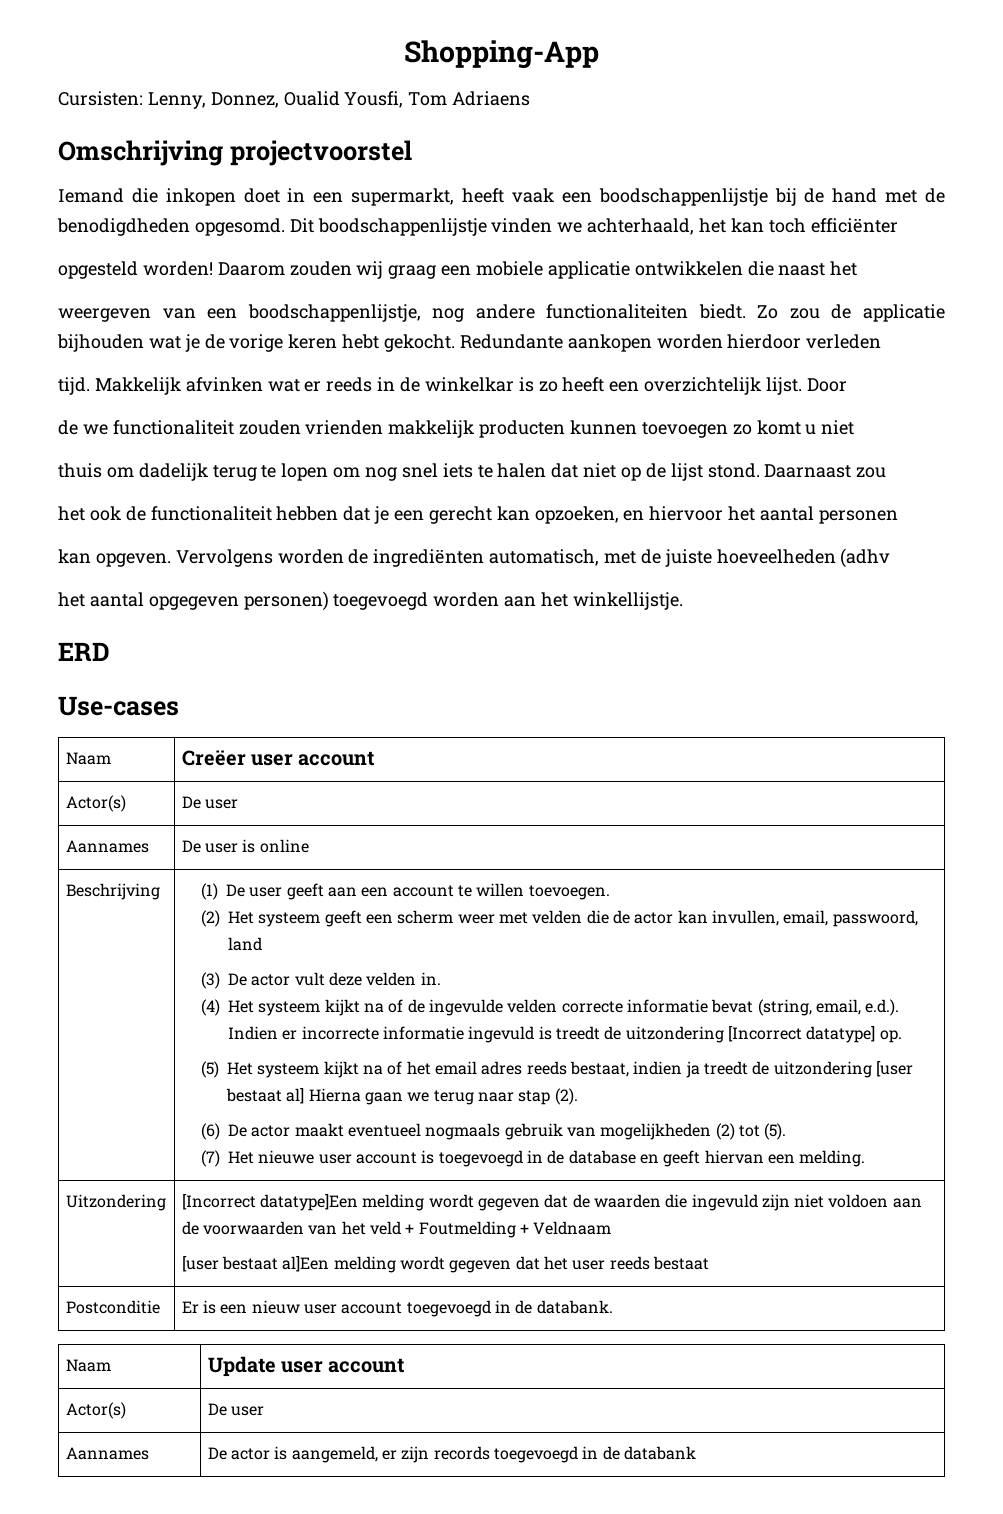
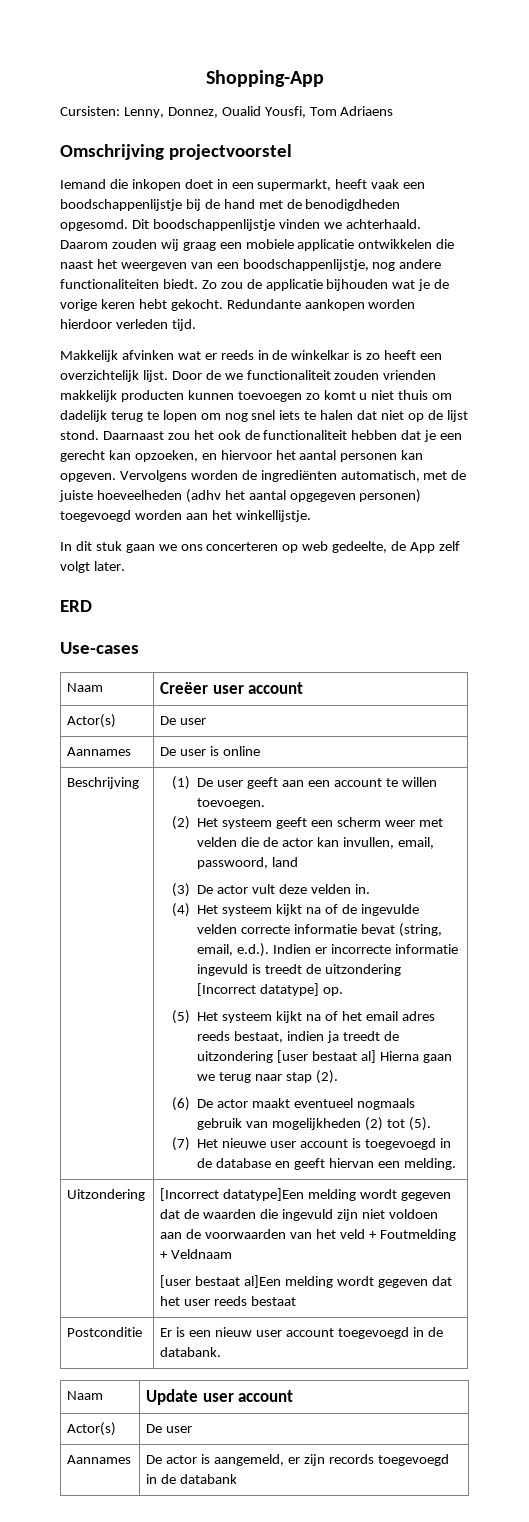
[587,218,898,235] [58,261,213,279] achterhaald, het kan toch efficiënter // opgesteld worden! -> [345,219,421,229] achterhaald.
(858, 268) // -> (117, 264) none
[58,377,90,395] // tijd. -> [171,319,196,331] tijd. //
(847, 385) // -> (202, 375) none
(855, 427) // -> (395, 395) none
(887, 472) // -> (190, 436) none
(898, 517) // -> (398, 457) none
(891, 558) // -> (221, 496) none
(683, 601) none -> [60,541,460,553] [60,561,125,573] // In dit stuk gaan we ons concerteren op web gedeelte, de App zelf volgt later.

